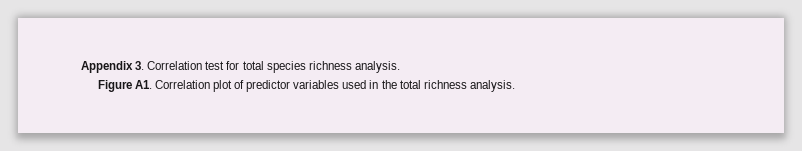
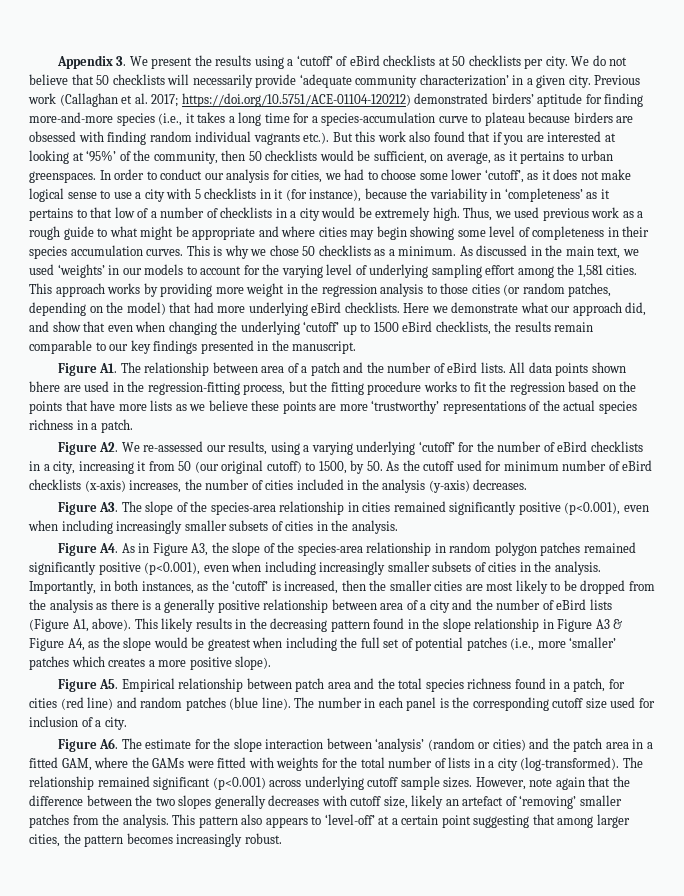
[147,61,400,73] [97,80,515,92] Correlation test for total species richness analysis. // Figure A1. Correlation plot of predictor variables used in the total richness analysis. -> [129,55,628,69] [29,74,641,88] [28,93,644,107] [29,112,634,126] [29,131,616,145] [29,150,614,164] [29,169,632,183] [29,188,610,202] [29,207,644,221] [29,226,650,240] [29,245,639,259] [29,264,638,278] [29,283,612,297] [29,302,647,316] [29,321,594,335] [29,340,357,354] [57,362,626,376] [29,381,637,395] [29,400,637,414] [29,419,133,433] [57,441,643,455] [29,460,653,474] [29,479,528,493] [57,501,649,515] [28,520,398,534] [57,542,636,556] [29,561,601,575] [29,580,655,594] [29,599,612,613] [29,618,623,632] [29,637,617,651] [29,656,272,670] [57,678,625,692] [29,697,655,711] [29,716,127,730] [57,738,653,752] [29,757,643,771] [29,776,630,790] [29,795,622,809] [29,814,630,828] [29,833,282,847] We present the results using a ‘cutoff’ of eBird checklists at 50 checklists per city. We do not believe that 50 checklists will necessarily provide ‘adequate community characterization’ in a given city. Previous work (Callaghan et al. 2017; https://doi.org/10.5751/ACE-01104-120212) demonstrated birders’ aptitude for finding more-and-more species (i.e., it takes a long time for a species-accumulation curve to plateau because birders are obsessed with finding random individual vagrants etc.). But this work also found that if you are interested at looking at ‘95%’ of the community, then 50 checklists would be sufficient, on average, as it pertains to urban greenspaces. In order to conduct our analysis for cities, we had to choose some lower ‘cutoff’, as it does not make logical sense to use a city with 5 checklists in it (for instance), because the variability in ‘completeness’ as it pertains to that low of a number of checklists in a city would be extremely high. Thus, we used previous work as a rough guide to what might be appropriate and where cities may begin showing some level of completeness in their species accumulation curves. This is why we chose 50 checklists as a minimum. As discussed in the main text, we used ‘weights’ in our models to account for the varying level of underlying sampling effort among the 1,581 cities. This approach works by providing more weight in the regression analysis to those cities (or random patches, depending on the model) that had more underlying eBird checklists. Here we demonstrate what our approach did, and show that even when changing the underlying ‘cutoff’ up to 1500 eBird checklists, the results remain comparable to our key findings presented in the manuscript. // Figure A1. The relationship between area of a patch and the number of eBird lists. All data points shown bhere are used in the regression-fitting process, but the fitting procedure works to fit the regression based on the points that have more lists as we believe these points are more ‘trustworthy’ representations of the actual species richness in a patch. // Figure A2. We re-assessed our results, using a varying underlying ‘cutoff’ for the number of eBird checklists in a city, increasing it from 50 (our original cutoff) to 1500, by 50. As the cutoff used for minimum number of eBird checklists (x-axis) increases, the number of cities included in the analysis (y-axis) decreases. // Figure A3. The slope of the species-area relationship in cities remained significantly positive (p<0.001), even when including increasingly smaller subsets of cities in the analysis. // Figure A4. As in Figure A3, the slope of the species-area relationship in random polygon patches remained significantly positive (p<0.001), even when including increasingly smaller subsets of cities in the analysis. Importantly, in both instances, as the ‘cutoff’ is increased, then the smaller cities are most likely to be dropped from the analysis as there is a generally positive relationship between area of a city and the number of eBird lists (Figure A1, above). This likely results in the decreasing pattern found in the slope relationship in Figure A3 & Figure A4, as the slope would be greatest when including the full set of potential patches (i.e., more ‘smaller’ patches which creates a more positive slope). // Figure A5. Empirical relationship between patch area and the total species richness found in a patch, for cities (red line) and random patches (blue line). The number in each panel is the corresponding cutoff size used for inclusion of a city. // Figure A6. The estimate for the slope interaction between ‘analysis’ (random or cities) and the patch area in a fitted GAM, where the GAMs were fitted with weights for the total number of lists in a city (log-transformed). The relationship remained significant (p<0.001) across underlying cutoff sample sizes. However, note again that the difference between the two slopes generally decreases with cutoff size, likely an artefact of ‘removing’ smaller patches from the analysis. This pattern also appears to ‘level-off’ at a certain point suggesting that among larger cities, the pattern becomes increasingly robust.

